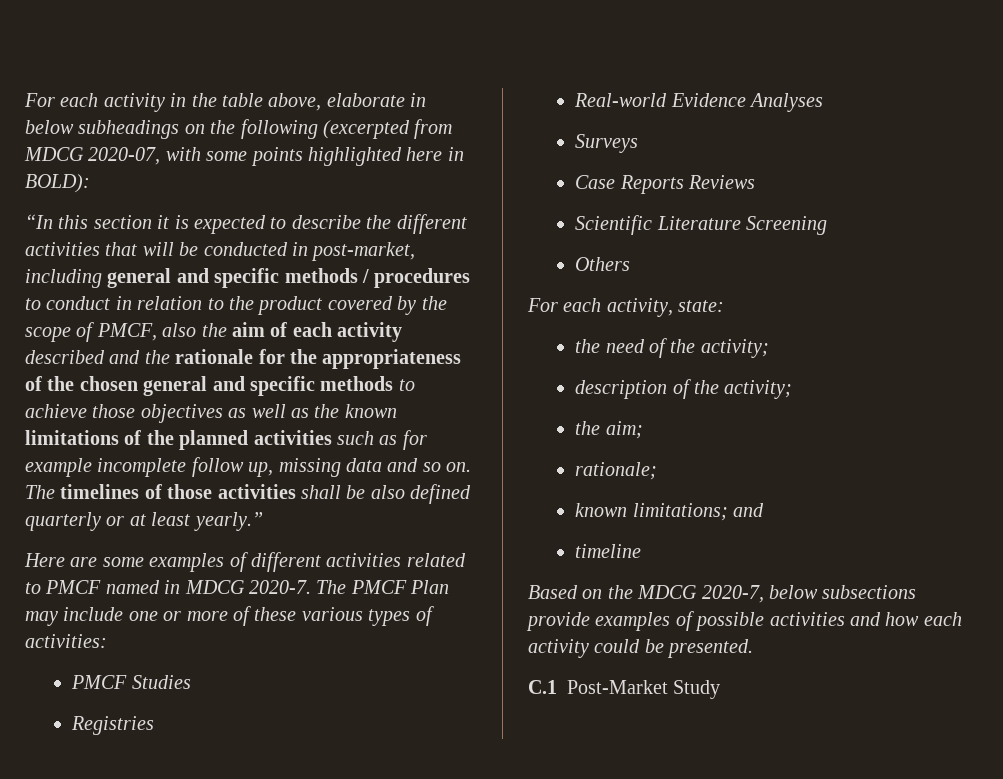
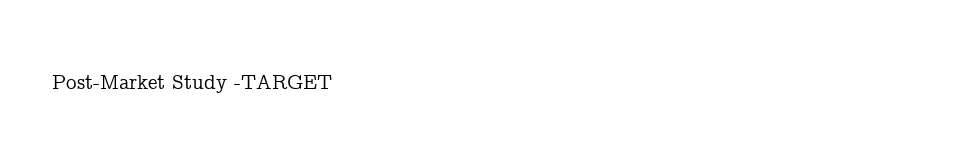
[24,93,427,112] [25,119,453,139] [24,147,464,166] [25,174,90,193] [25,214,467,234] [25,242,416,261] [25,268,471,288] [25,296,447,315] [25,322,403,342] [25,349,462,369] [25,376,415,396] [25,404,397,423] [25,430,427,450] [25,457,472,477] [25,484,472,504] [25,512,263,531] [24,552,466,572] [25,580,450,594] [25,606,434,626] [25,634,107,648] [71,675,191,689] [71,716,155,735] [574,93,823,112] [575,134,639,153] [575,175,755,194] [575,215,827,235] [575,257,631,271] [527,298,725,317] [575,338,769,358] [575,379,793,399] [575,421,643,439] [575,462,658,480] [575,503,764,521] [575,544,642,558] [528,585,917,603] [526,611,962,631] [528,639,754,658] [528,680,557,694] For each activity in the table above, elaborate in below subheadings on the following (excerpted from MDCG 2020-07, with some points highlighted here in BOLD): // “In this section it is expected to describe the different activities that will be conducted in post-market, including general and specific methods / procedures to conduct in relation to the product covered by the scope of PMCF, also the aim of each activity described and the rationale for the appropriateness of the chosen general and specific methods to achieve those objectives as well as the known limitations of the planned activities such as for example incomplete follow up, missing data and so on. The timelines of those activities shall be also defined quarterly or at least yearly.” // Here are some examples of different activities related to PMCF named in MDCG 2020-7. The PMCF Plan may include one or more of these various types of activities: // PMCF Studies // Registries // Real-world Evidence Analyses // Surveys // Case Reports Reviews // Scientific Literature Screening // Others // For each activity, state: // the need of the activity; // description of the activity; // the aim; // rationale; // known limitations; and // timeline // Based on the MDCG 2020-7, below subsections provide examples of possible activities and how each activity could be presented. // C.1 -> (52, 82) none
(721, 689) none -> [234,74,332,89] -TARGET

